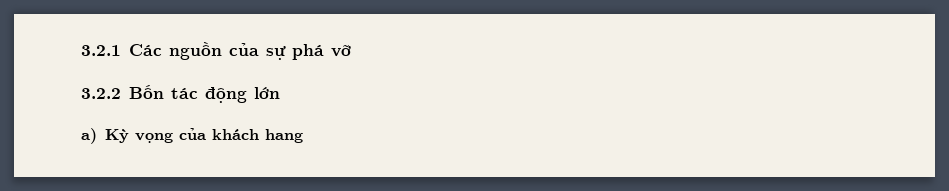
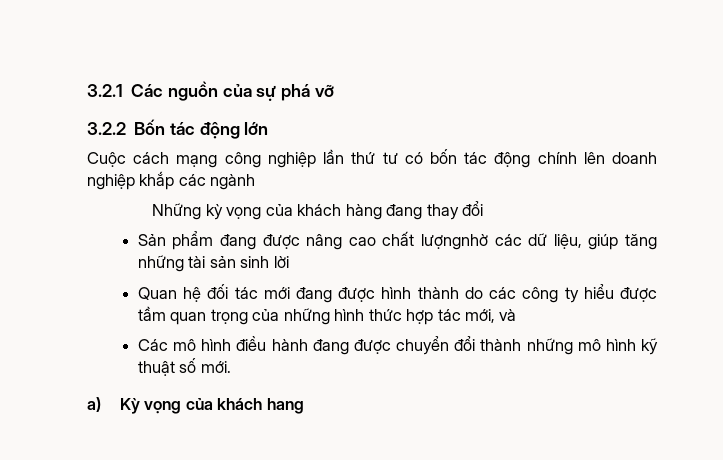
(280, 93) none -> [87,149,658,168] [87,171,256,190] [152,201,484,220] [137,231,657,250] [137,255,289,272] [137,284,657,303] [137,306,517,325] [137,336,659,355] [137,358,231,376] // Cuộc cách mạng công nghiệp lần thứ tư có bốn tác động chính lên doanh nghiệp khắp các ngành // Những kỳ vọng của khách hàng đang thay đổi // Sản phẩm đang được nâng cao chất lượngnhờ các dữ liệu, giúp tăng những tài sản sinh lời // Quan hệ đối tác mới đang được hình thành do các công ty hiểu được tầm quan trọng của những hình thức hợp tác mới, và // Các mô hình điều hành đang được chuyển đổi thành những mô hình kỹ thuật số mới.

